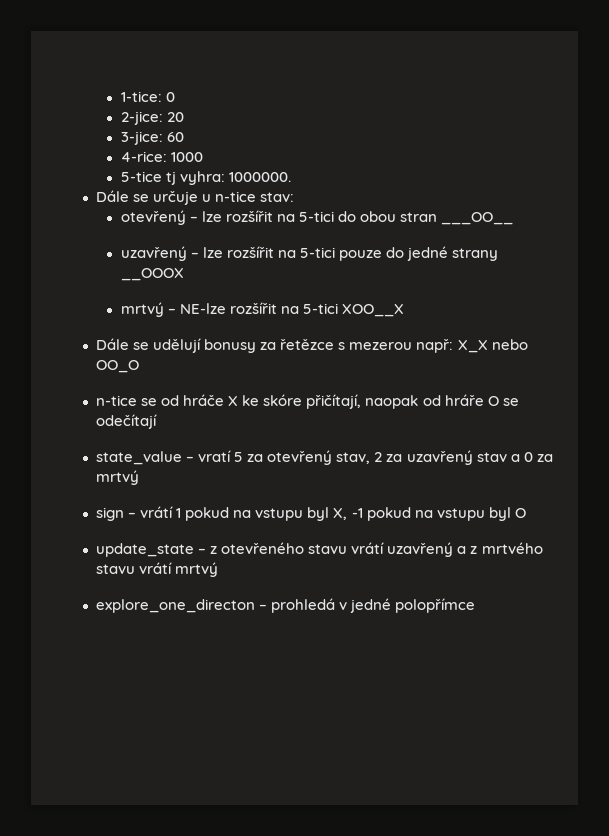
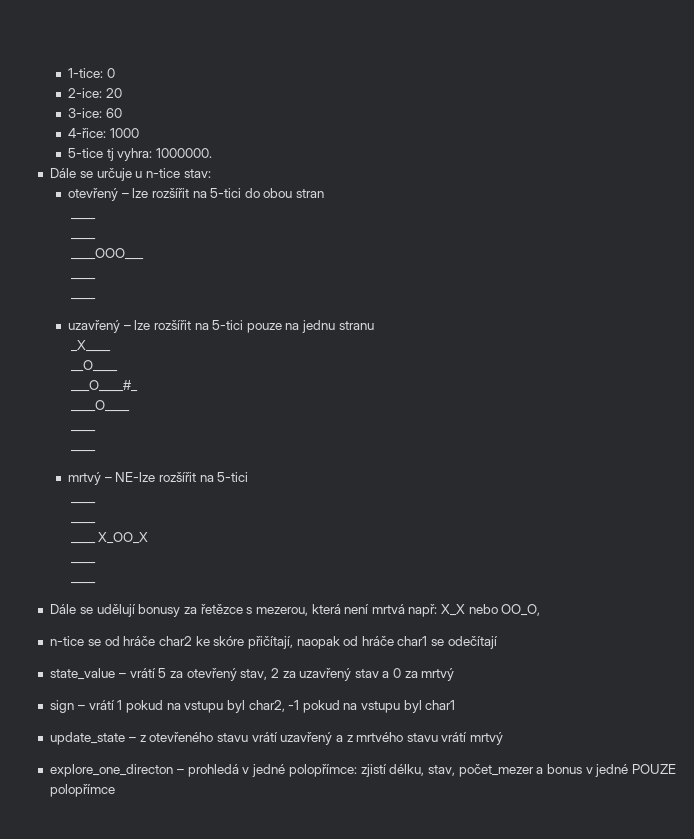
[120,111,163,125] 2-jice: -> [67,88,102,98] 2-ice:
[120,131,163,145] 3-jice: -> [67,108,102,118] 3-ice:
[120,151,167,162] 4-rice: -> [67,128,106,138] 4-řice:
[441,212,514,225] ___OO__ -> [70,218,96,220] [70,238,96,240] [70,248,144,260] [70,278,96,280] [70,298,96,300] // ____ // ____ // ____OOO___ // ____ // ____
[385,246,499,261] [120,268,184,281] do jedné strany __OOOX -> [285,320,374,333] [70,340,111,352] [70,360,118,372] [70,380,138,392] [70,400,130,412] [70,430,96,432] [70,450,96,452] na jednu stranu // _X____ // __O____ // ___O____#_ // ____O____ // ____ // ____
[341,304,404,317] XOO__X -> [70,502,96,504] [70,522,96,524] [70,532,149,544] [70,562,96,564] [70,582,96,584] // ____ // ____ // ____ X_OO_X // ____ // ____
[349,342,413,350] mezerou -> [255,604,405,616] mezerou, která není mrtvá
[96,360,140,373] OO_O -> [501,604,541,616] OO_O,
[228,396,239,406] X -> [158,636,192,646] char2
[444,394,499,406] hráře O -> [361,636,428,646] hráče char1
[198,450,232,462] vratí -> [129,668,156,678] vrátí
[333,508,348,520] X, -> [248,700,285,712] char2,
[514,508,526,518] O -> [425,700,456,710] char1
(392, 605) none -> [288,764,677,777] polopřímce: zjistí délku, stav, počet_mezer a bonus v jedné POUZE

